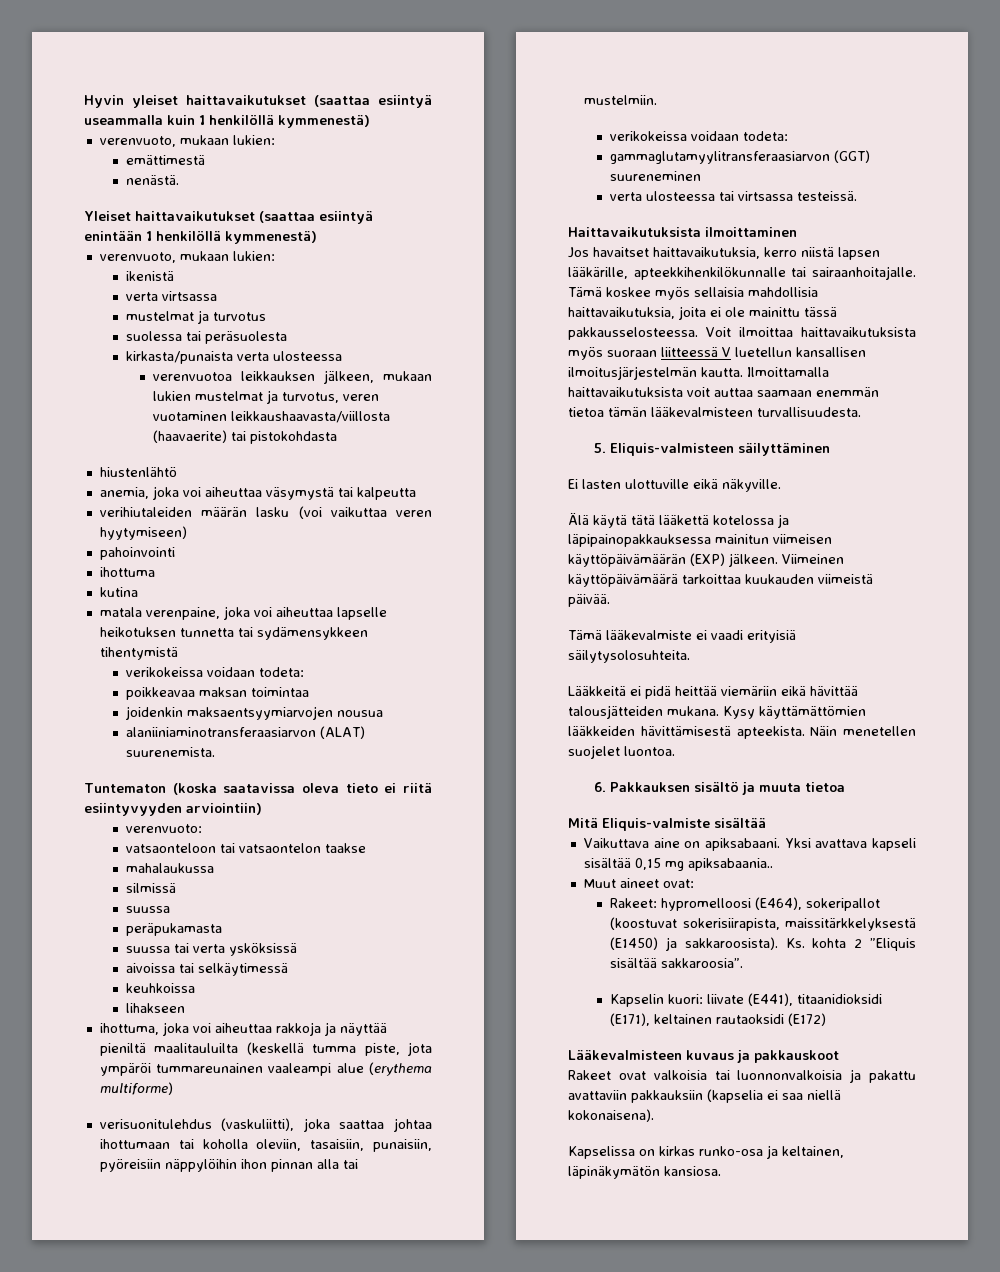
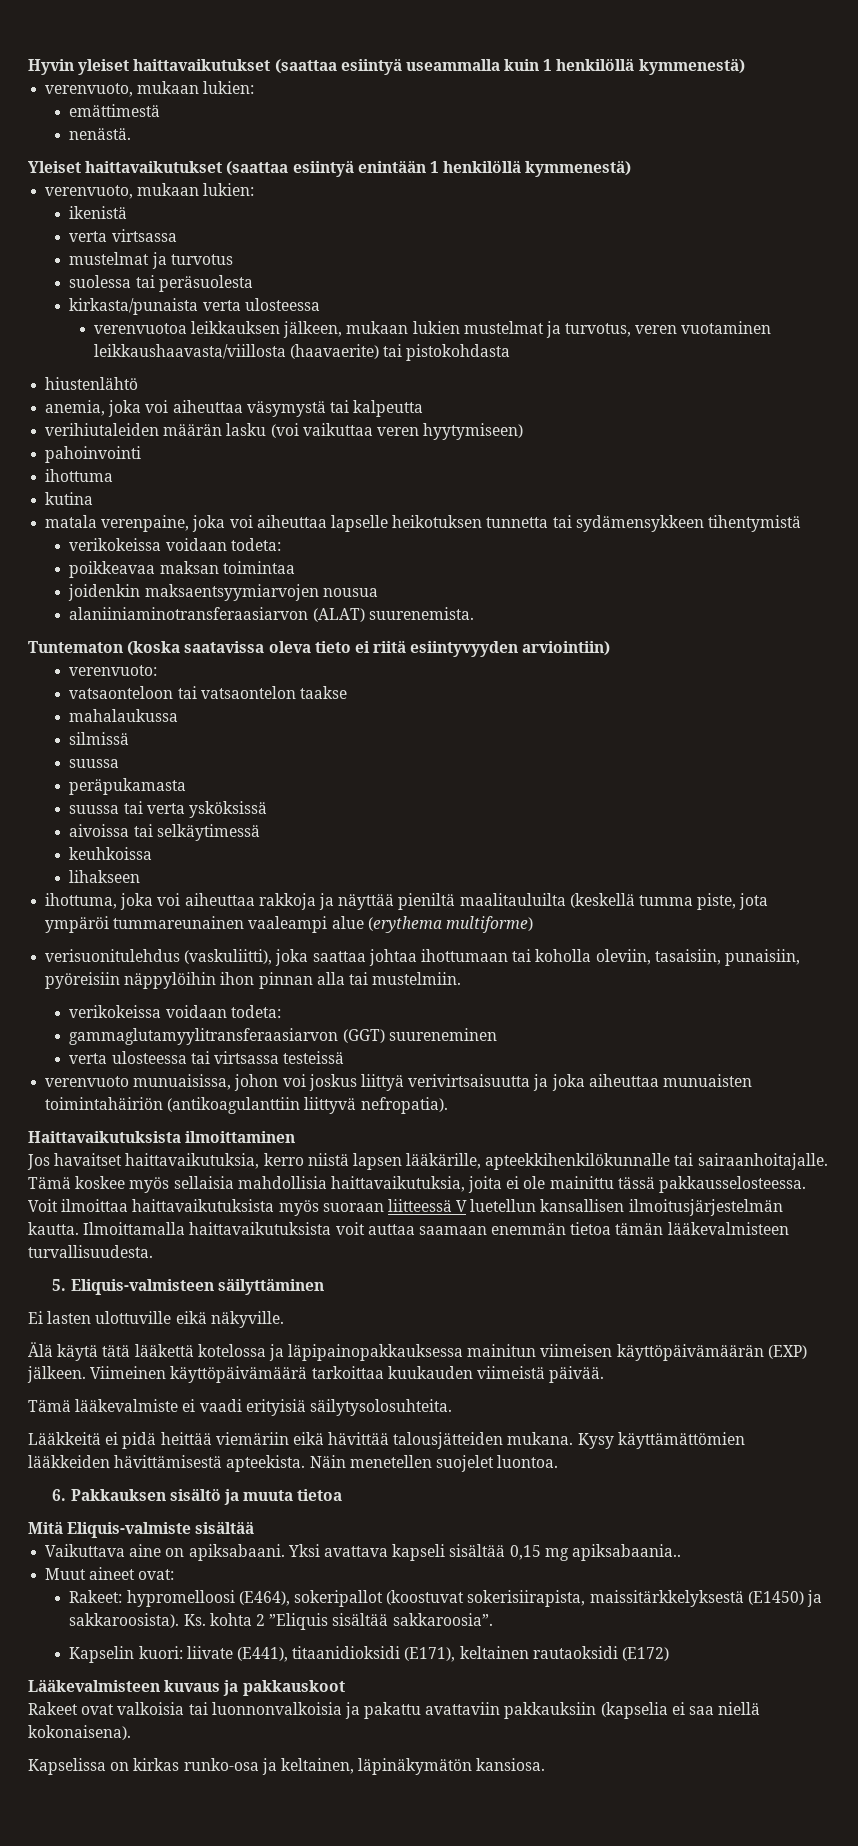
[797,191,858,201] testeissä. -> [283,1051,345,1064] [45,1074,752,1091] [45,1097,448,1114] testeissä // verenvuoto munuaisissa, johon voi joskus liittyä verivirtsaisuutta ja joka aiheuttaa munuaisten toimintahäiriön (antikoagulanttiin liittyvä nefropatia).

